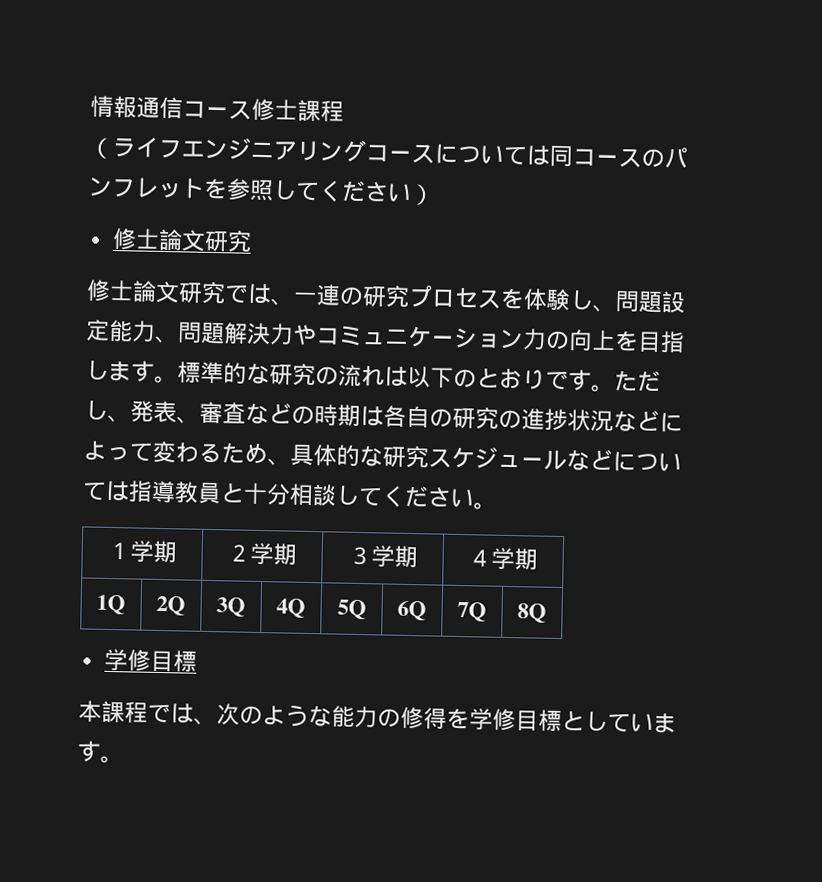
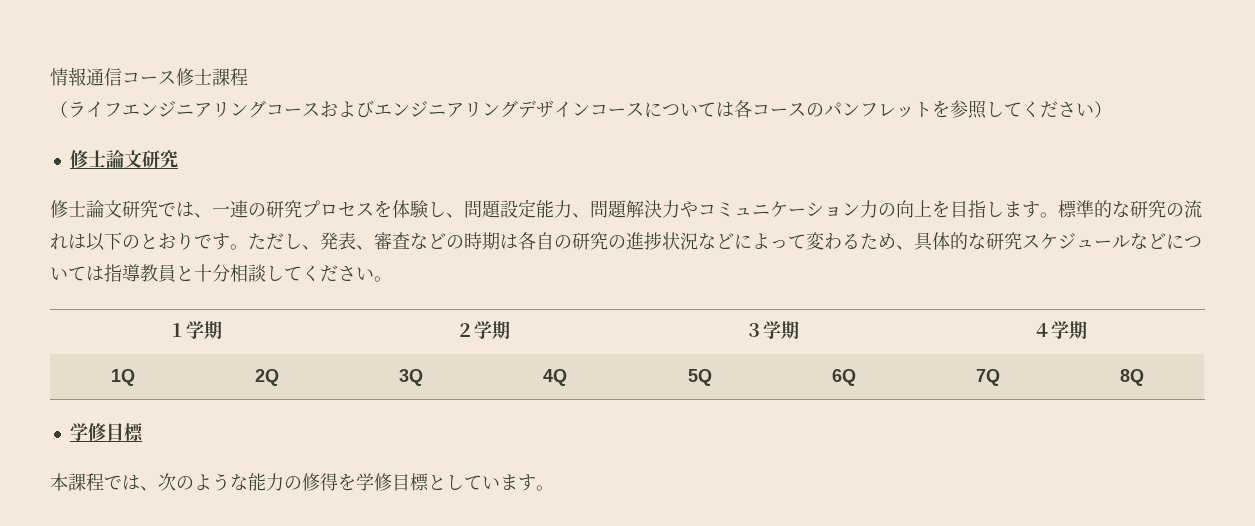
[434,143,573,168] については同 -> [320,100,752,118] およびエンジニアリングデザインコースについては各

